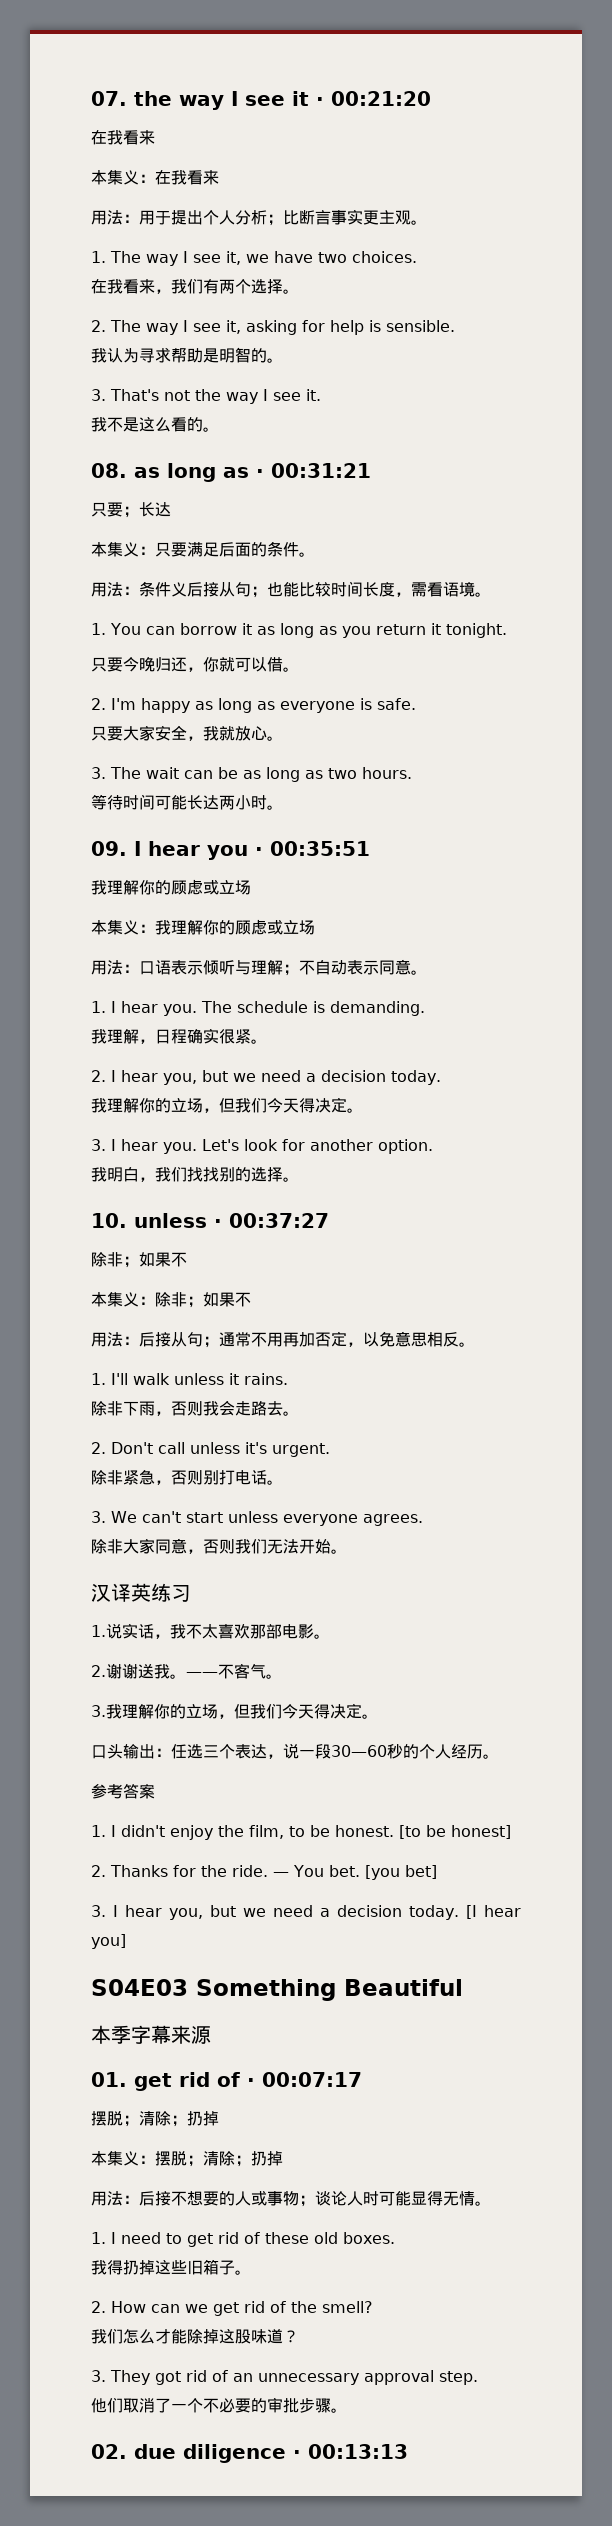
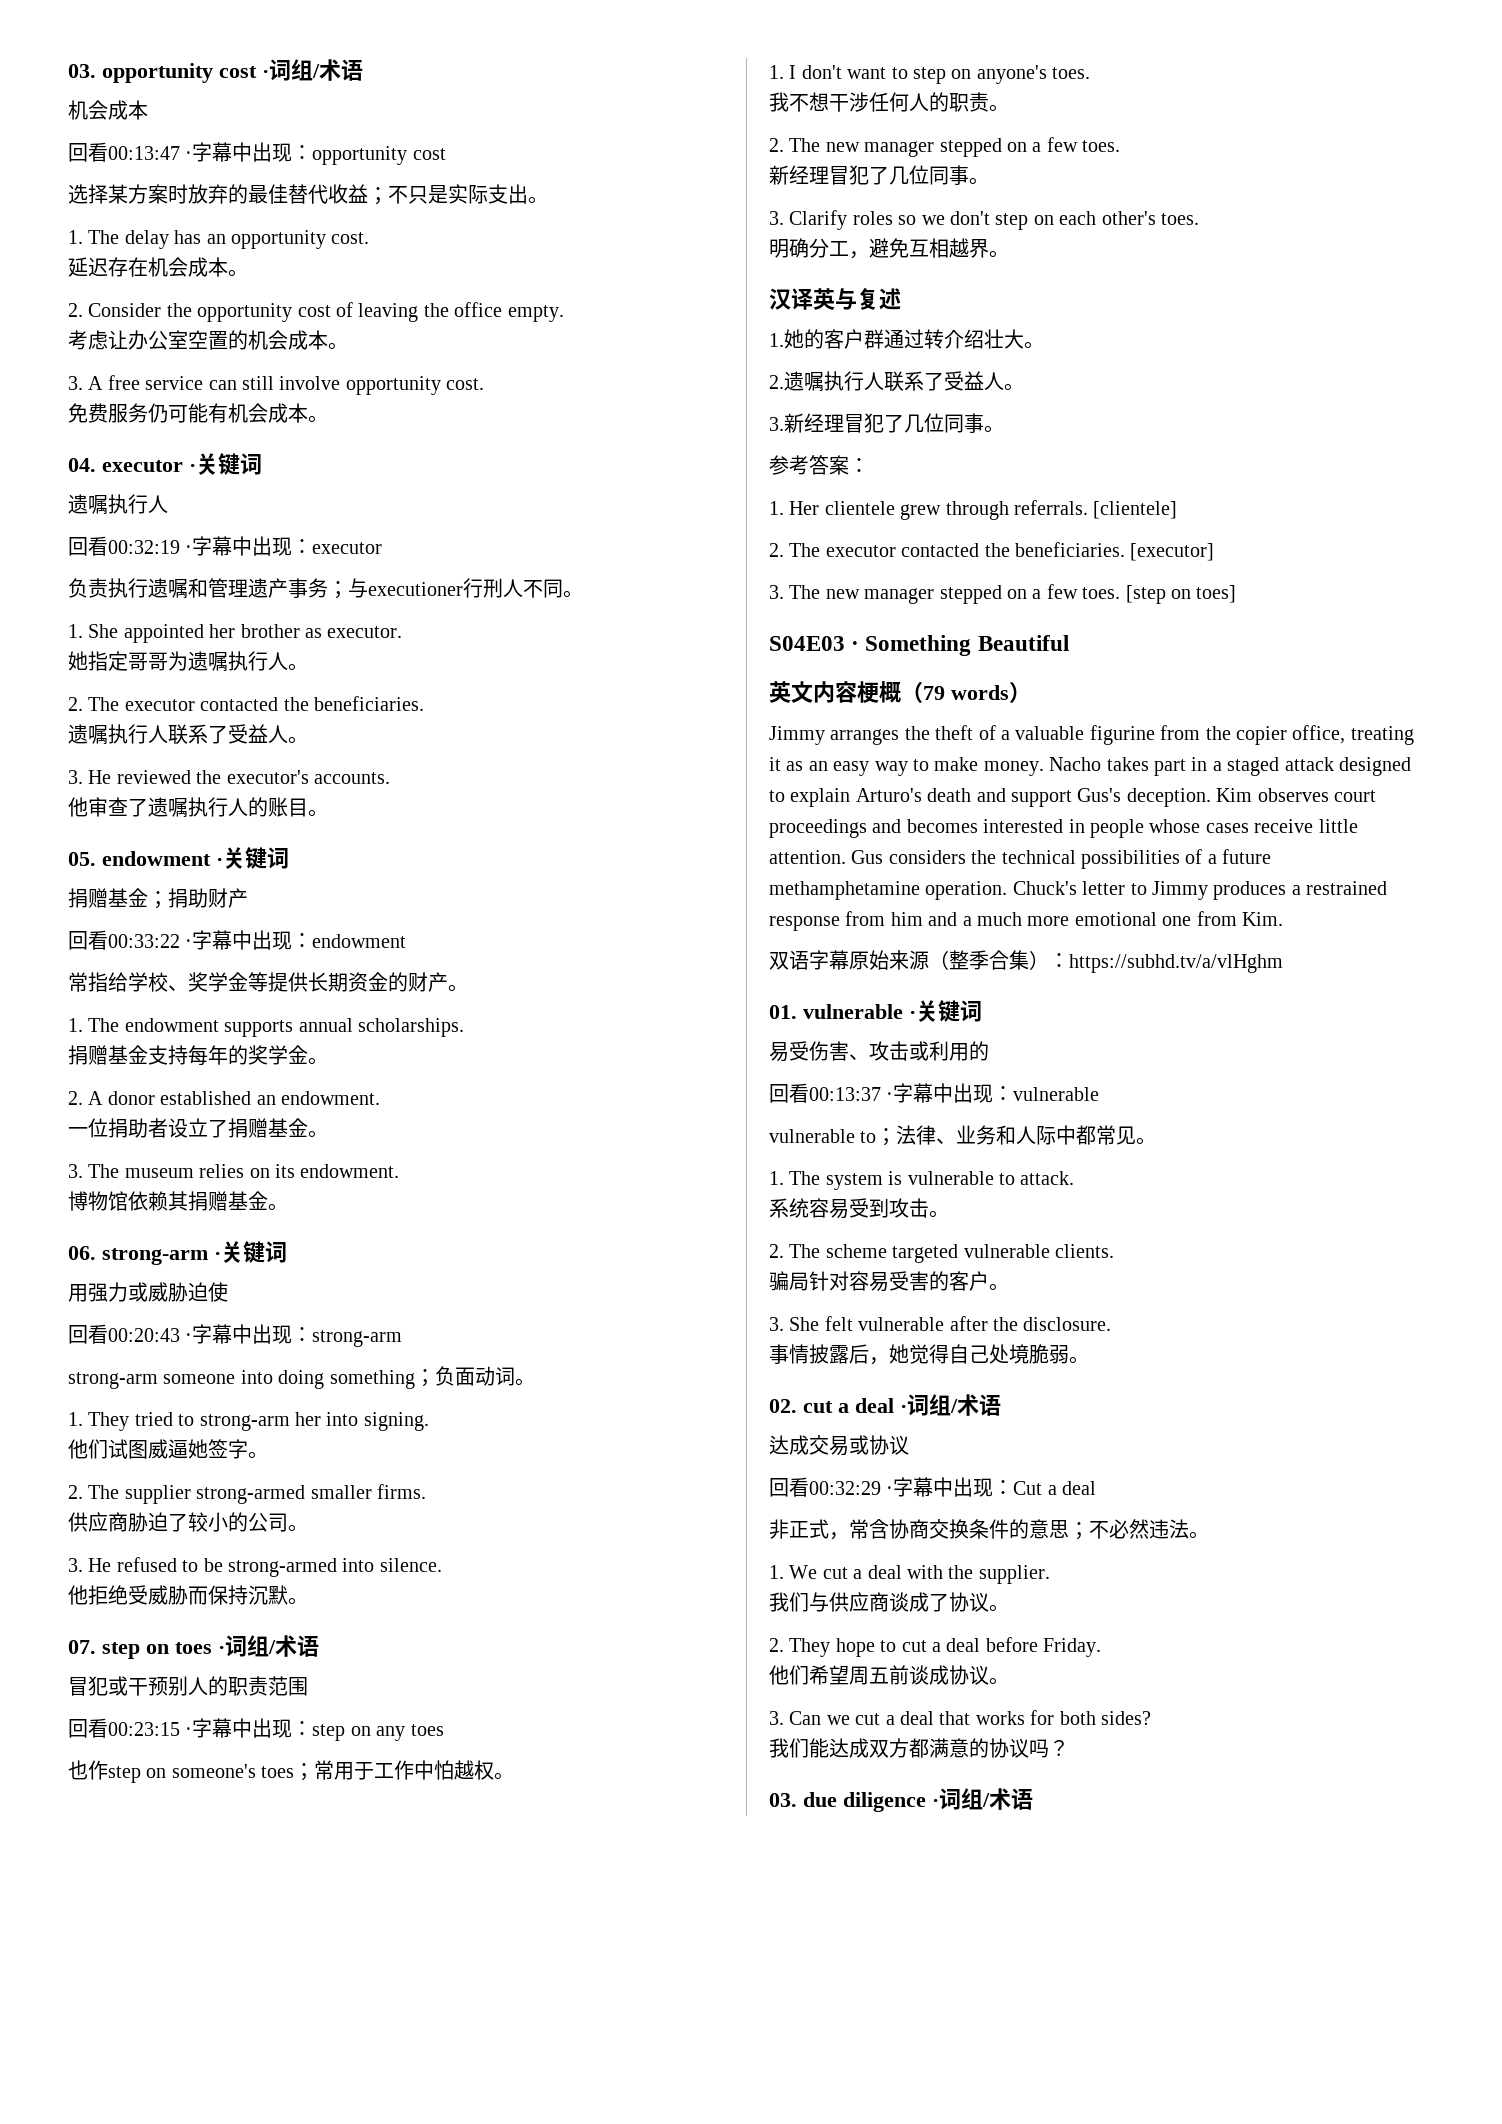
[91,91,431,110] [91,130,155,145] [91,170,219,185] [91,209,427,226] [91,251,417,266] [91,279,299,294] [91,320,455,335] [91,347,283,363] [91,389,321,404] [91,417,219,432] [91,463,371,482] [91,502,171,518] [91,541,315,557] [91,581,491,598] [91,623,507,638] [91,656,299,672] [91,698,416,713] [91,725,283,741] [91,767,412,782] [91,794,283,810] [91,841,370,860] [91,879,251,895] [91,919,315,935] [91,959,427,976] [91,1001,425,1016] [91,1028,267,1044] [91,1070,441,1085] [91,1097,363,1113] [91,1139,433,1154] [91,1167,299,1182] [91,1213,329,1228] [91,1252,187,1268] [91,1292,251,1308] [91,1331,475,1348] [91,1373,288,1385] [91,1400,299,1416] [91,1442,330,1457] [91,1470,283,1485] [91,1511,423,1526] [91,1538,331,1554] 07. the way I see it · 00:21:20 // 在我看来 // 本集义：在我看来 // 用法：用于提出个人分析；比断言事实更主观。 // 1. The way I see it, we have two choices. // 在我看来，我们有两个选择。 // 2. The way I see it, asking for help is sensible. // 我认为寻求帮助是明智的。 // 3. That's not the way I see it. // 我不是这么看的。 // 08. as long as · 00:31:21 // 只要；长达 // 本集义：只要满足后面的条件。 // 用法：条件义后接从句；也能比较时间长度，需看语境。 // 1. You can borrow it as long as you return it tonight. // 只要今晚归还，你就可以借。 // 2. I'm happy as long as everyone is safe. // 只要大家安全，我就放心。 // 3. The wait can be as long as two hours. // 等待时间可能长达两小时。 // 09. I hear you · 00:35:51 // 我理解你的顾虑或立场 // 本集义：我理解你的顾虑或立场 // 用法：口语表示倾听与理解；不自动表示同意。 // 1. I hear you. The schedule is demanding. // 我理解，日程确实很紧。 // 2. I hear you, but we need a decision today. // 我理解你的立场，但我们今天得决定。 // 3. I hear you. Let's look for another option. // 我明白，我们找找别的选择。 // 10. unless · 00:37:27 // 除非；如果不 // 本集义：除非；如果不 // 用法：后接从句；通常不用再加否定，以免意思相反。 // 1. I'll walk unless it rains. // 除非下雨，否则我会走路去。 // 2. Don't call unless it's urgent. // 除非紧急，否则别打电话。 // 3. We can't start unless everyone agrees. // 除非大家同意，否则我们无法开始 -> [68,59,363,83] [68,100,148,120] [68,142,446,165] [68,184,548,205] [68,230,370,249] [68,257,248,277] [68,302,564,322] [68,330,348,350] [68,375,485,395] [68,403,328,423] [68,453,262,475] [68,494,168,514] [68,536,383,556] [68,578,583,599] [68,624,403,643] [68,651,308,671] [68,696,424,711] [68,724,308,745] [68,770,390,784] [68,797,328,817] [68,847,289,869] [68,888,248,909] [68,930,407,950] [68,972,468,992] [68,1018,464,1037] [68,1045,328,1066] [68,1091,380,1105] [68,1118,328,1138] [68,1164,400,1178] [68,1191,288,1211] [68,1241,287,1265] [68,1282,228,1302] [68,1324,403,1347] [68,1366,535,1389] [68,1412,429,1431] [68,1439,268,1459] [68,1484,426,1504] [68,1512,308,1532] [68,1557,442,1577] [68,1585,308,1605] [68,1635,319,1659] [68,1676,308,1696] [68,1718,444,1741] [68,1760,515,1783] [769,65,1091,84] [769,92,1009,112] [769,137,1121,157] [769,165,989,185] [769,210,1199,230] [769,238,989,259] 03. opportunity cost ·词组/术语 // 机会成本 // 回看00:13:47 ·字幕中出现：opportunity cost // 选择某方案时放弃的最佳替代收益；不只是实际支出。 // 1. The delay has an opportunity cost. // 延迟存在机会成本。 // 2. Consider the opportunity cost of leaving the office empty. // 考虑让办公室空置的机会成本。 // 3. A free service can still involve opportunity cost. // 免费服务仍可能有机会成本。 // 04. executor ·关键词 // 遗嘱执行人 // 回看00:32:19 ·字幕中出现：executor // 负责执行遗嘱和管理遗产事务；与executioner行刑人不同。 // 1. She appointed her brother as executor. // 她指定哥哥为遗嘱执行人。 // 2. The executor contacted the beneficiaries. // 遗嘱执行人联系了受益人。 // 3. He reviewed the executor's accounts. // 他审查了遗嘱执行人的账目。 // 05. endowment ·关键词 // 捐赠基金；捐助财产 // 回看00:33:22 ·字幕中出现：endowment // 常指给学校、奖学金等提供长期资金的财产。 // 1. The endowment supports annual scholarships. // 捐赠基金支持每年的奖学金。 // 2. A donor established an endowment. // 一位捐助者设立了捐赠基金。 // 3. The museum relies on its endowment. // 博物馆依赖其捐赠基金。 // 06. strong-arm ·关键词 // 用强力或威胁迫使 // 回看00:20:43 ·字幕中出现：strong-arm // strong-arm someone into doing something；负面动词。 // 1. They tried to strong-arm her into signing. // 他们试图威逼她签字。 // 2. The supplier strong-armed smaller firms. // 供应商胁迫了较小的公司。 // 3. He refused to be strong-armed into silence. // 他拒绝受威胁而保持沉默。 // 07. step on toes ·词组/术语 // 冒犯或干预别人的职责范围 // 回看00:23:15 ·字幕中出现：step on any toes // 也作step on someone's toes；常用于工作中怕越权。 // 1. I don't want to step on anyone's toes. // 我不想干涉任何人的职责。 // 2. The new manager stepped on a few toes. // 新经理冒犯了几位同事。 // 3. Clarify roles so we don't step on each other's toes. // 明确分工，避免互相越界
[151,1583,191,1602] [91,1623,330,1639] [91,1663,282,1679] [91,1703,378,1719] [91,1743,483,1759] 练习 // 1.说实话，我不太喜欢那部电影。 // 2.谢谢送我。——不客气。 // 3.我理解你的立场，但我们今天得决定。 // 口头输出：任选三个表达，说一段30—60秒的个人经历 -> [835,288,901,310] [769,329,1044,349] [769,371,1024,392] [769,413,984,433] 与复述 // 1.她的客户群通过转介绍壮大。 // 2.遗嘱执行人联系了受益人。 // 3.新经理冒犯了几位同事
[91,1825,511,1840] [91,1865,437,1880] [91,1905,521,1920] [91,1934,126,1949] // 1. I didn't enjoy the film, to be honest. [to be honest] // 2. Thanks for the ride. — You bet. [you bet] // 3. I hear you, but we need a decision today. [I hear you] -> [849,458,869,473] [769,500,1178,520] [769,542,1215,561] [769,584,1237,604] ： // 1. Her clientele grew through referrals. [clientele] // 2. The executor contacted the beneficiaries. [executor] // 3. The new manager stepped on a few toes. [step on toes]
(188, 1987) none -> [851,641,860,651] ·
[91,2025,211,2044] [91,2072,362,2091] [91,2111,219,2127] [91,2151,283,2167] [91,2191,491,2207] [91,2232,395,2247] [91,2259,251,2275] [91,2301,373,2316] [91,2329,299,2344] [91,2370,478,2385] [91,2397,347,2413] [91,2444,408,2463] 本季字幕来源 // 01. get rid of · 00:07:17 // 摆脱；清除；扔掉 // 本集义：摆脱；清除；扔掉 // 用法：后接不想要的人或事物；谈论人时可能显得无情。 // 1. I need to get rid of these old boxes. // 我得扔掉这些旧箱子。 // 2. How can we get rid of the smell? // 我们怎么才能除掉这股味道？ // 3. They got rid of an unnecessary approval step. // 他们取消了一个不必要的审批步骤。 // 02. due diligence · 00:13:13 -> [769,681,1031,703] [769,725,1414,745] [769,757,1411,776] [769,788,1376,807] [769,819,1358,838] [769,849,1272,869] [769,881,1388,900] [769,911,1283,931] [769,950,1283,973] [769,1000,982,1022] [769,1041,989,1062] [769,1083,1100,1103] [769,1125,1157,1146] [769,1171,1075,1190] [769,1198,949,1219] [769,1244,1114,1263] [769,1271,1009,1292] [769,1316,1112,1331] [769,1344,1089,1365] [769,1394,1001,1416] [769,1435,909,1456] [769,1477,1097,1497] [769,1519,1209,1540] [769,1565,1050,1584] [769,1592,1009,1612] [769,1637,1102,1657] [769,1665,1009,1685] [769,1710,1151,1725] [769,1738,1069,1758] [769,1788,1033,1812] 英文内容梗概（79 words） // Jimmy arranges the theft of a valuable figurine from the copier office, treating it as an easy way to make money. Nacho takes part in a staged attack designed to explain Arturo's death and support Gus's deception. Kim observes court proceedings and becomes interested in people whose cases receive little attention. Gus considers the technical possibilities of a future methamphetamine operation. Chuck's letter to Jimmy produces a restrained response from him and a much more emotional one from Kim. // 双语字幕原始来源（整季合集）：https://subhd.tv/a/vlHghm // 01. vulnerable ·关键词 // 易受伤害、攻击或利用的 // 回看00:13:37 ·字幕中出现：vulnerable // vulnerable to；法律、业务和人际中都常见。 // 1. The system is vulnerable to attack. // 系统容易受到攻击。 // 2. The scheme targeted vulnerable clients. // 骗局针对容易受害的客户。 // 3. She felt vulnerable after the disclosure. // 事情披露后，她觉得自己处境脆弱。 // 02. cut a deal ·词组/术语 // 达成交易或协议 // 回看00:32:29 ·字幕中出现：Cut a deal // 非正式，常含协商交换条件的意思；不必然违法。 // 1. We cut a deal with the supplier. // 我们与供应商谈成了协议。 // 2. They hope to cut a deal before Friday. // 他们希望周五前谈成协议。 // 3. Can we cut a deal that works for both sides? // 我们能达成双方都满意的协议吗？ // 03. due diligence ·词组/术语

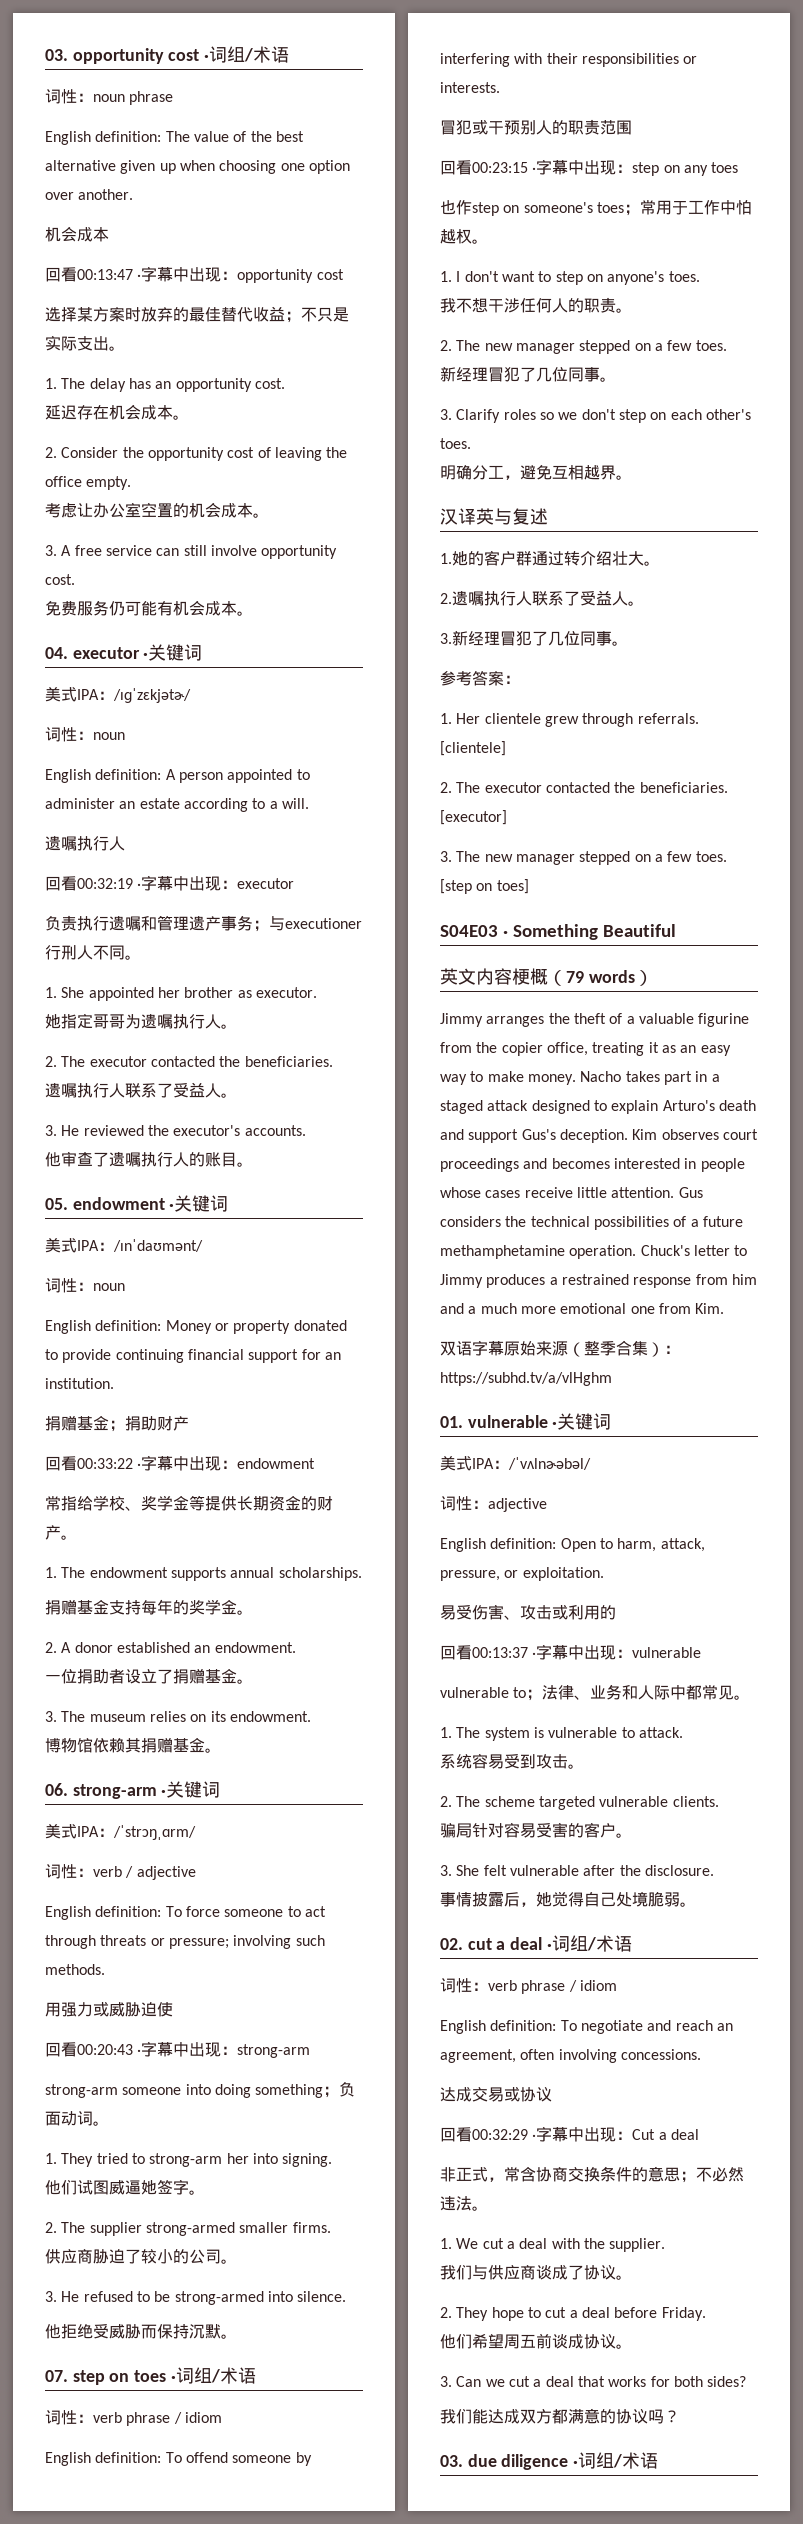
(363, 70) none -> [45,89,174,105] [45,131,304,145] [45,160,350,174] [45,189,134,200] // 词性：noun phrase // English definition: The value of the best alternative given up when choosing one option over another.
(262, 464) none -> [45,687,191,703] [45,727,125,742] [45,769,310,783] [45,798,309,812] // 美式IPA：/ɪɡˈzɛkjətɚ/ // 词性：noun // English definition: A person appointed to administer an estate according to a will.
(289, 858) none -> [45,1238,203,1253] [45,1278,125,1293] [45,1320,347,1334] [45,1349,341,1363] [45,1378,114,1389] // 美式IPA：/ɪnˈdaʊmənt/ // 词性：noun // English definition: Money or property donated to provide continuing financial support for an institution.
(287, 1252) none -> [45,1824,196,1840] [45,1864,196,1880] [45,1906,326,1920] [45,1935,325,1949] [45,1964,105,1975] // 美式IPA：/ˈstrɔŋˌɑrm/ // 词性：verb / adjective // English definition: To force someone to act through threats or pressure; involving such methods.
(319, 1646) none -> [45,2410,222,2426] [45,2452,312,2466] [440,53,698,67] [440,82,500,93] // 词性：verb phrase / idiom // English definition: To offend someone by interfering with their responsibilities or interests.
(982, 1011) none -> [440,1456,591,1471] [440,1496,547,1512] [440,1538,705,1552] [440,1567,604,1581] // 美式IPA：/ˈvʌlnɚəbəl/ // 词性：adjective // English definition: Open to harm, attack, pressure, or exploitation.
(1001, 1405) none -> [440,1978,617,1994] [440,2020,733,2034] [440,2049,701,2063] // 词性：verb phrase / idiom // English definition: To negotiate and reach an agreement, often involving concessions.

